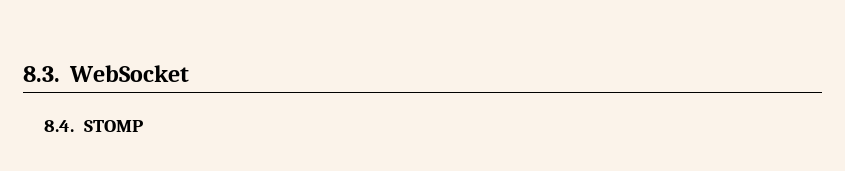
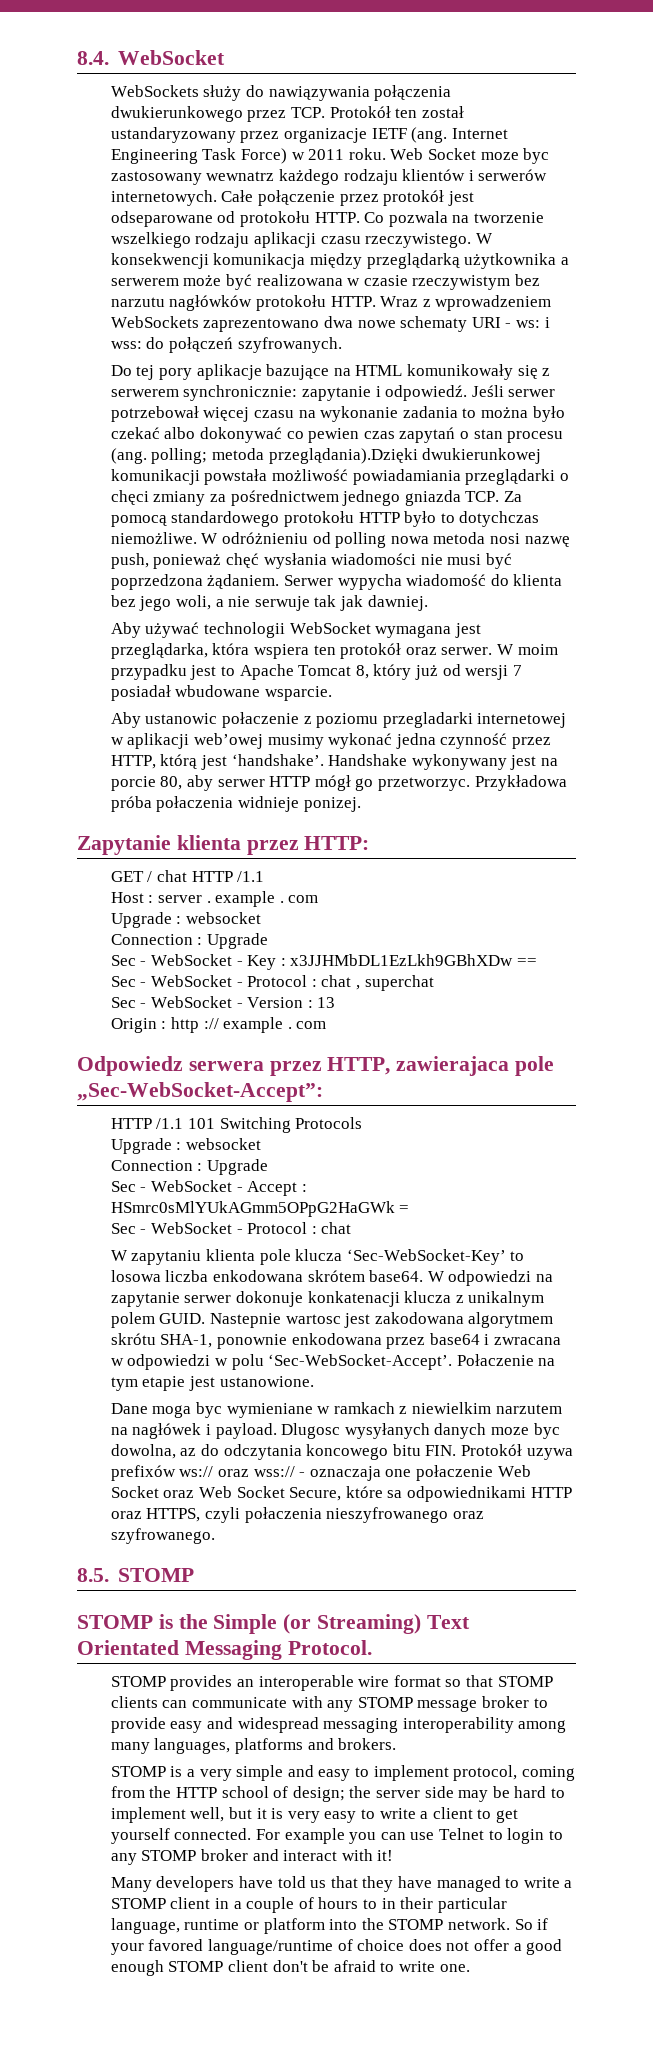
[23,66,60,82] 8.3. -> [77,51,109,65] 8.4.
[44,120,143,132] 8.4. STOMP -> [110,85,452,101] [110,106,464,122] [110,127,508,143] [110,148,550,164] [110,169,548,185] [110,190,474,206] [110,211,544,227] [110,232,493,248] [110,253,569,269] [110,274,540,290] [110,295,552,311] [110,316,550,332] [110,337,342,353] [110,364,551,380] [110,385,556,401] [110,406,565,422] [110,427,564,443] [110,448,542,464] [110,469,569,485] [110,490,522,506] [110,511,540,527] [110,532,570,548] [110,553,512,569] [110,574,563,590] [110,595,428,611] [110,622,481,638] [110,643,558,659] [110,664,522,680] [110,685,332,701] [110,712,567,728] [110,733,551,749] [110,754,558,770] [110,775,567,791] [110,796,361,812] [77,835,370,855] [110,870,265,882] [110,891,319,907] [110,912,261,928] [110,933,268,949] [110,954,537,970] [110,975,434,991] [110,996,336,1008] [110,1017,327,1033] [77,1056,555,1076] [77,1082,323,1102] [110,1117,363,1133] [110,1138,261,1154] [110,1159,268,1175] [110,1180,307,1196] [110,1201,410,1217] [110,1222,352,1234] [110,1249,525,1265] [110,1270,553,1286] [110,1291,545,1307] [110,1312,554,1328] [110,1333,561,1349] [110,1354,556,1370] [110,1376,314,1391] [110,1402,562,1418] [110,1423,560,1439] [110,1444,573,1460] [110,1465,531,1481] [110,1486,572,1502] [110,1507,484,1523] [110,1528,215,1544] [77,1568,194,1582] [77,1614,470,1634] [77,1640,372,1660] [110,1675,553,1691] [110,1696,548,1712] [110,1717,567,1733] [110,1738,397,1754] [110,1765,575,1781] [110,1786,565,1802] [110,1807,518,1823] [110,1828,563,1844] [110,1849,394,1865] [110,1876,573,1892] [110,1897,507,1913] [110,1918,549,1934] [110,1939,563,1955] [110,1960,470,1976] WebSockets służy do nawiązywania połączenia dwukierunkowego przez TCP. Protokół ten został ustandaryzowany przez organizacje IETF (ang. Internet Engineering Task Force) w 2011 roku. Web Socket moze byc zastosowany wewnatrz każdego rodzaju klientów i serwerów internetowych. Całe połączenie przez protokół jest odseparowane od protokołu HTTP. Co pozwala na tworzenie wszelkiego rodzaju aplikacji czasu rzeczywistego. W konsekwencji komunikacja między przeglądarką użytkownika a serwerem może być realizowana w czasie rzeczywistym bez narzutu nagłówków protokołu HTTP. Wraz z wprowadzeniem WebSockets zaprezentowano dwa nowe schematy URI - ws: i wss: do połączeń szyfrowanych. // Do tej pory aplikacje bazujące na HTML komunikowały się z serwerem synchronicznie: zapytanie i odpowiedź. Jeśli serwer potrzebował więcej czasu na wykonanie zadania to można było czekać albo dokonywać co pewien czas zapytań o stan procesu (ang. polling; metoda przeglądania).Dzięki dwukierunkowej komunikacji powstała możliwość powiadamiania przeglądarki o chęci zmiany za pośrednictwem jednego gniazda TCP. Za pomocą standardowego protokołu HTTP było to dotychczas niemożliwe. W odróżnieniu od polling nowa metoda nosi nazwę push, ponieważ chęć wysłania wiadomości nie musi być poprzedzona żądaniem. Serwer wypycha wiadomość do klienta bez jego woli, a nie serwuje tak jak dawniej. // Aby używać technologii WebSocket wymagana jest przeglądarka, która wspiera ten protokół oraz serwer. W moim przypadku jest to Apache Tomcat 8, który już od wersji 7 posiadał wbudowane wsparcie. // Aby ustanowic połaczenie z poziomu przegladarki internetowej w aplikacji web’owej musimy wykonać jedna czynność przez HTTP, którą jest ‘handshake’. Handshake wykonywany jest na porcie 80, aby serwer HTTP mógł go przetworzyc. Przykładowa próba połaczenia widnieje ponizej. // Zapytanie klienta przez HTTP: // GET / chat HTTP /1.1 // Host : server . example . com // Upgrade : websocket // Connection : Upgrade // Sec - WebSocket - Key : x3JJHMbDL1EzLkh9GBhXDw == // Sec - WebSocket - Protocol : chat , superchat // Sec - WebSocket - Version : 13 // Origin : http :// example . com // Odpowiedz serwera przez HTTP, zawierajaca pole „Sec-WebSocket-Accept”: // HTTP /1.1 101 Switching Protocols // Upgrade : websocket // Connection : Upgrade // Sec - WebSocket - Accept : HSmrc0sMlYUkAGmm5OPpG2HaGWk = // Sec - WebSocket - Protocol : chat // W zapytaniu klienta pole klucza ‘Sec-WebSocket-Key’ to losowa liczba enkodowana skrótem base64. W odpowiedzi na zapytanie serwer dokonuje konkatenacji klucza z unikalnym polem GUID. Nastepnie wartosc jest zakodowana algorytmem skrótu SHA-1, ponownie enkodowana przez base64 i zwracana w odpowiedzi w polu ‘Sec-WebSocket-Accept’. Połaczenie na tym etapie jest ustanowione. // Dane moga byc wymieniane w ramkach z niewielkim narzutem na nagłówek i payload. Dlugosc wysyłanych danych moze byc dowolna, az do odczytania koncowego bitu FIN. Protokół uzywa prefixów ws:// oraz wss:// - oznaczaja one połaczenie Web Socket oraz Web Socket Secure, które sa odpowiednikami HTTP oraz HTTPS, czyli połaczenia nieszyfrowanego oraz szyfrowanego. // 8.5. STOMP // STOMP is the Simple (or Streaming) Text Orientated Messaging Protocol. // STOMP provides an interoperable wire format so that STOMP clients can communicate with any STOMP message broker to provide easy and widespread messaging interoperability among many languages, platforms and brokers. // STOMP is a very simple and easy to implement protocol, coming from the HTTP school of design; the server side may be hard to implement well, but it is very easy to write a client to get yourself connected. For example you can use Telnet to login to any STOMP broker and interact with it! // Many developers have told us that they have managed to write a STOMP client in a couple of hours to in their particular language, runtime or platform into the STOMP network. So if your favored language/runtime of choice does not offer a good enough STOMP client don't be afraid to write one.

